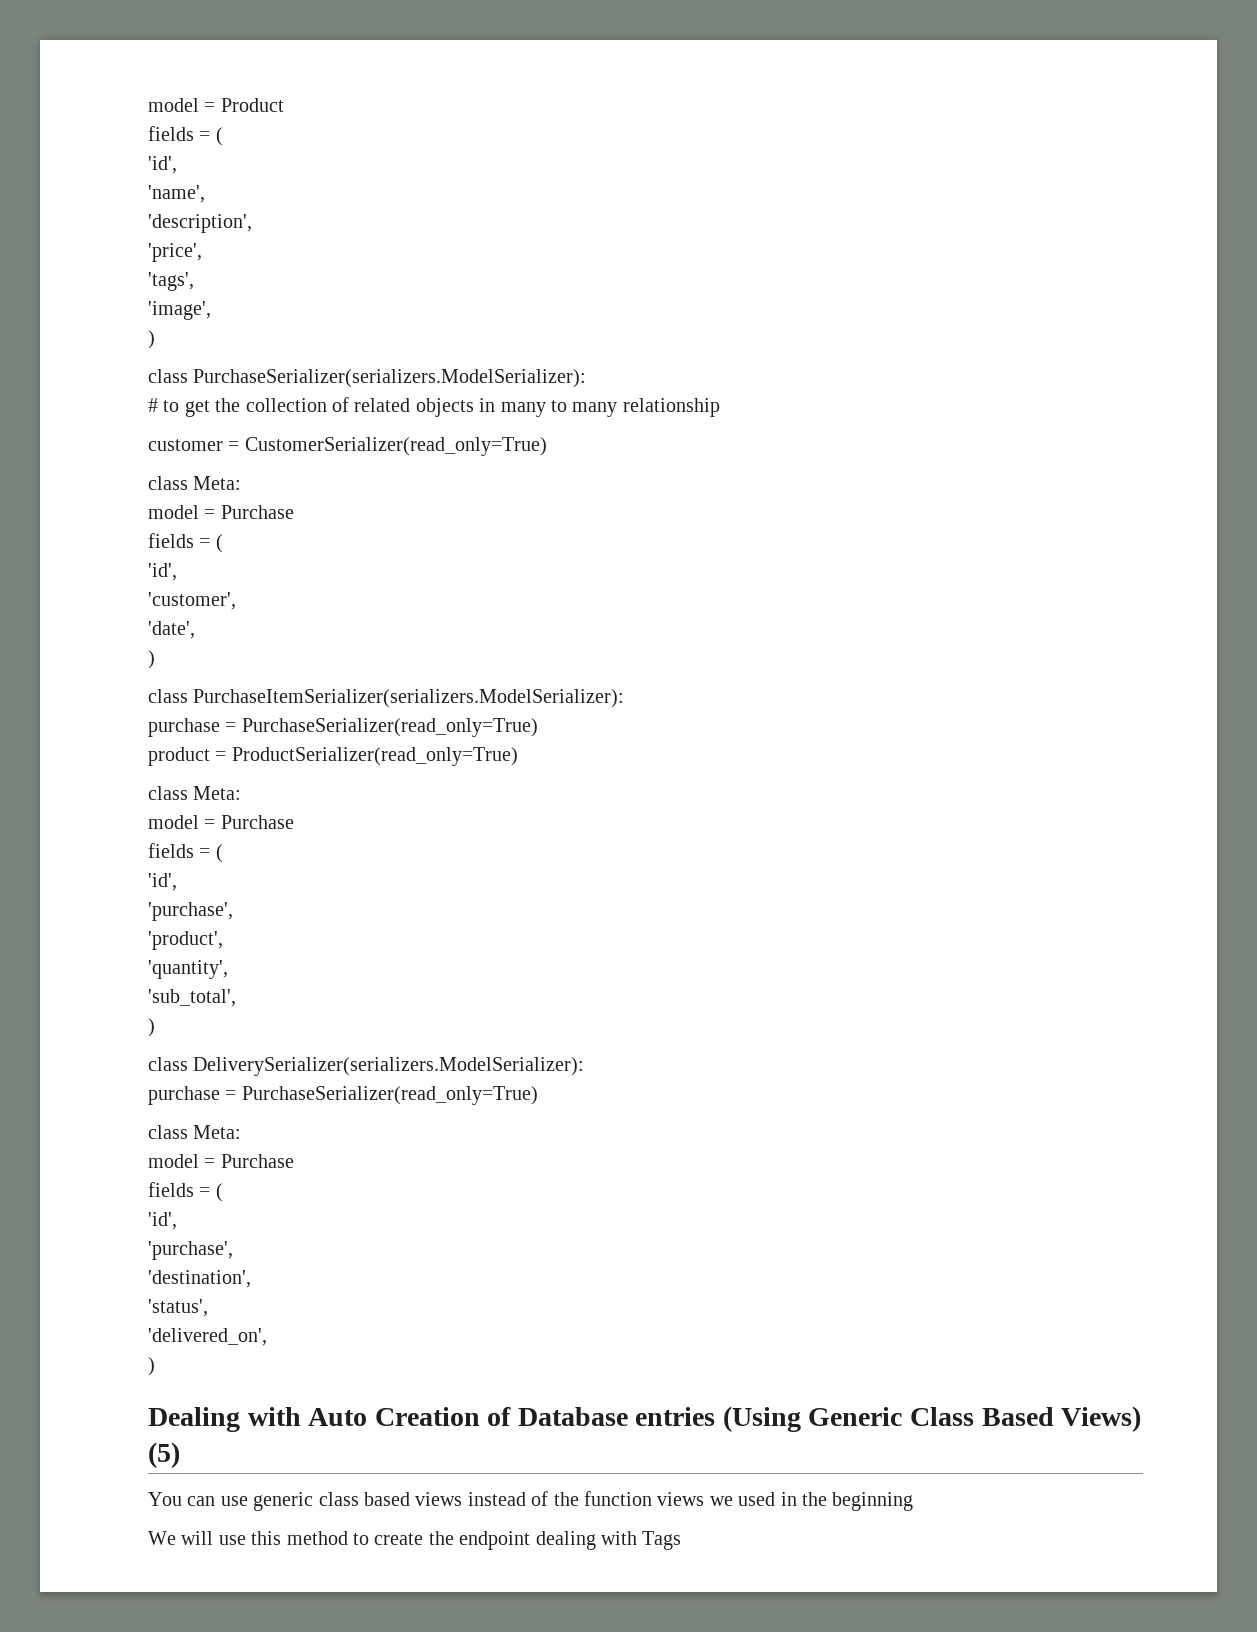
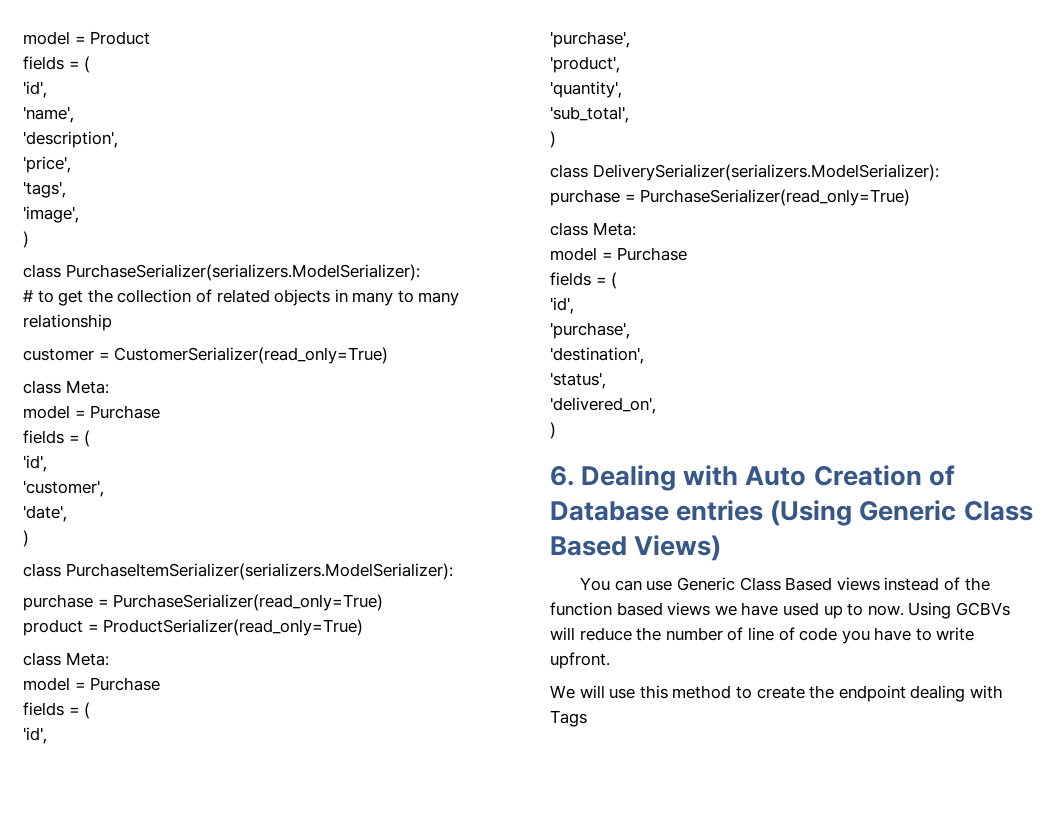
(155, 1366) none -> [550,466,574,486] 6.
[148,1442,180,1468] (5) -> (722, 548) none
[253,1492,410,1511] generic class based -> [676,577,833,591] Generic Class Based
(652, 1498) none -> [616,602,663,616] based
[738,1492,914,1511] used in the beginning -> [741,602,1010,619] [550,627,975,644] [550,652,610,669] have used up to now. Using GCBVs will reduce the number of line of code you have to write upfront.

